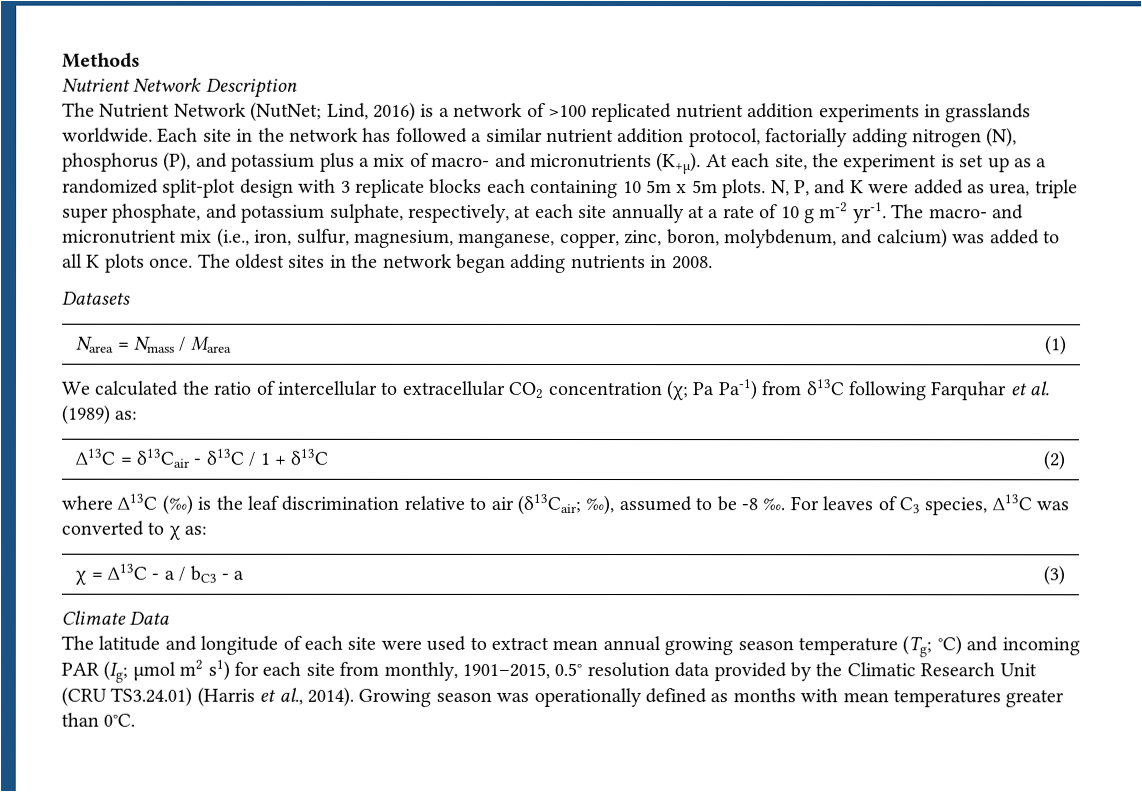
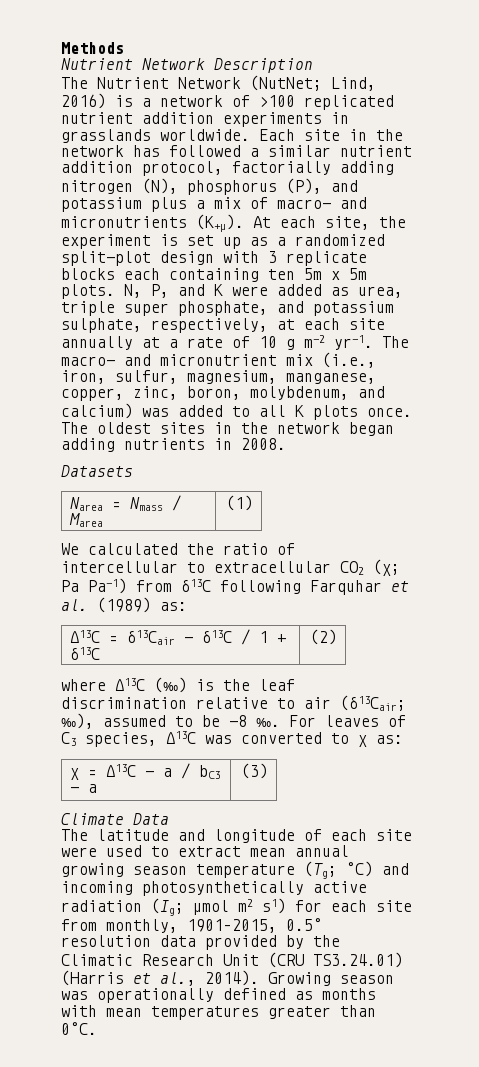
[622,181,642,194] 10 -> [268,269,295,280] ten
[548,381,663,396] concentration -> (364, 568) none
[61,662,99,676] PAR -> [142,881,367,896] [61,900,142,912] photosynthetically active radiation

